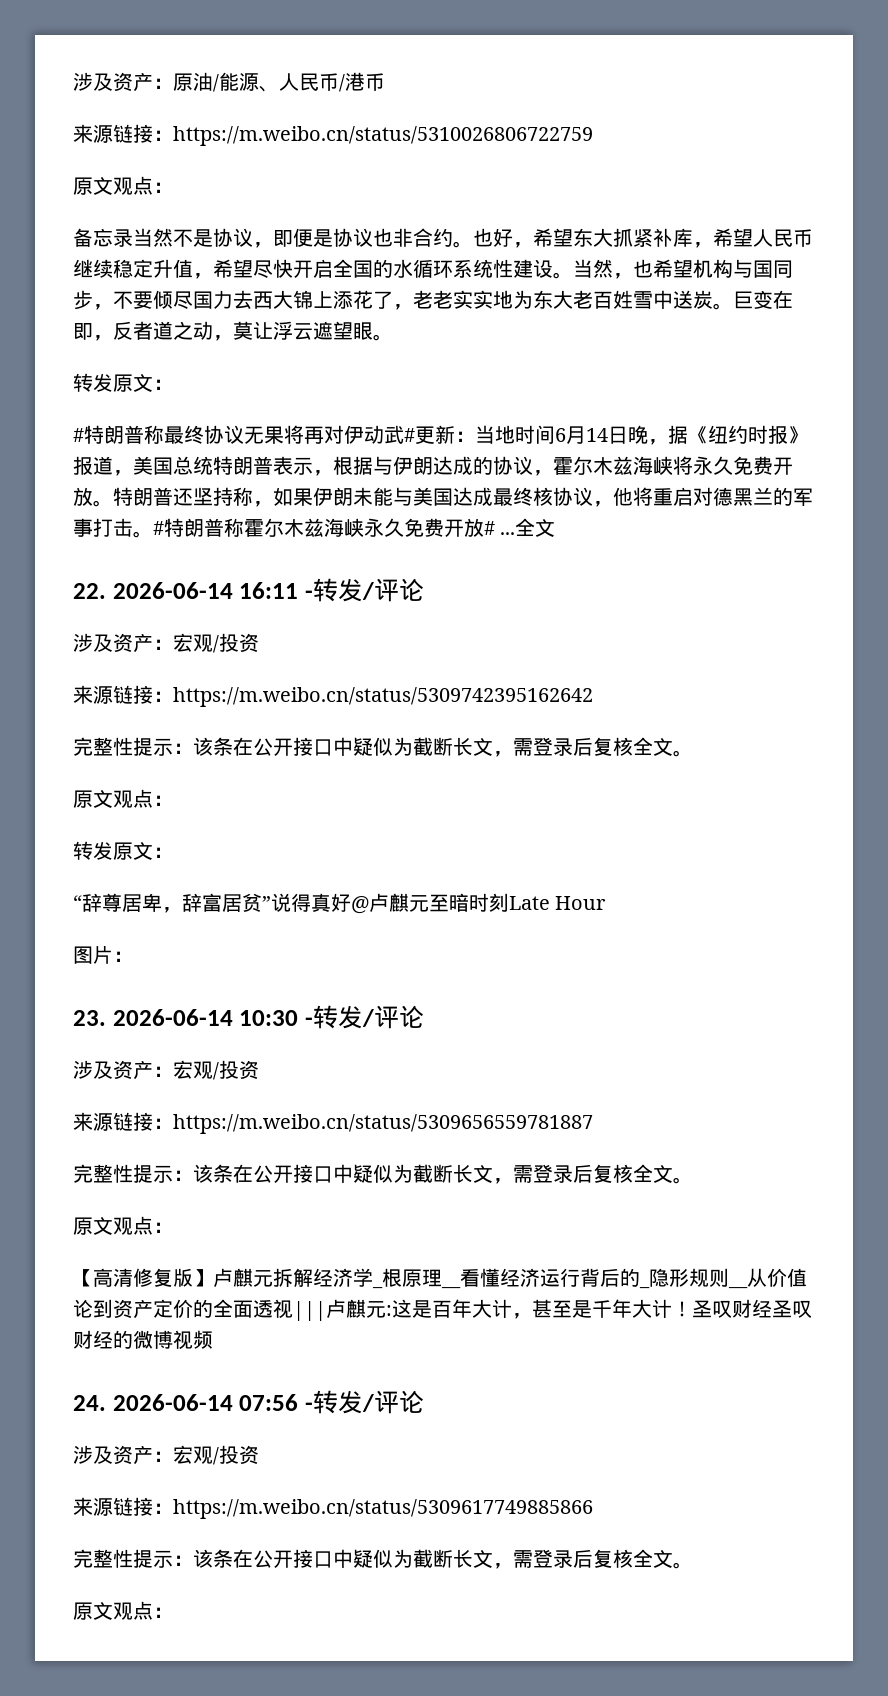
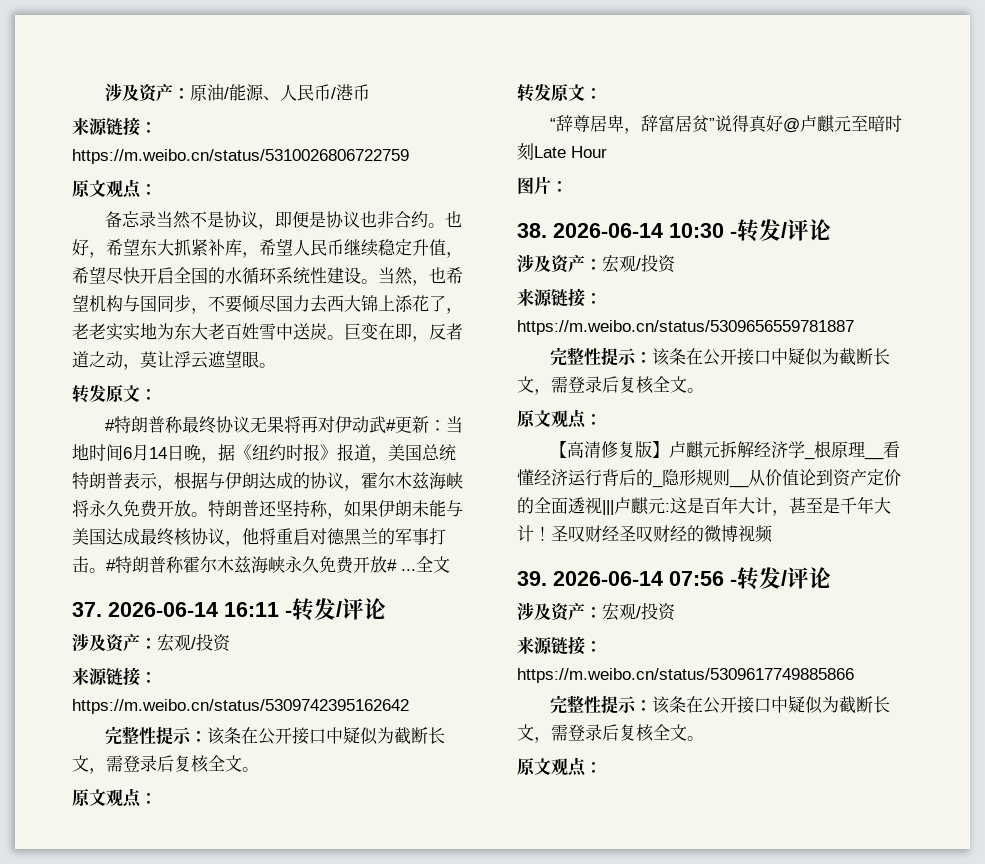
[73,583,106,599] 22. -> [72,602,102,617] 37.
[73,1010,106,1026] 23. -> [517,223,547,238] 38.
[73,1395,106,1411] 24. -> [517,571,547,586] 39.

